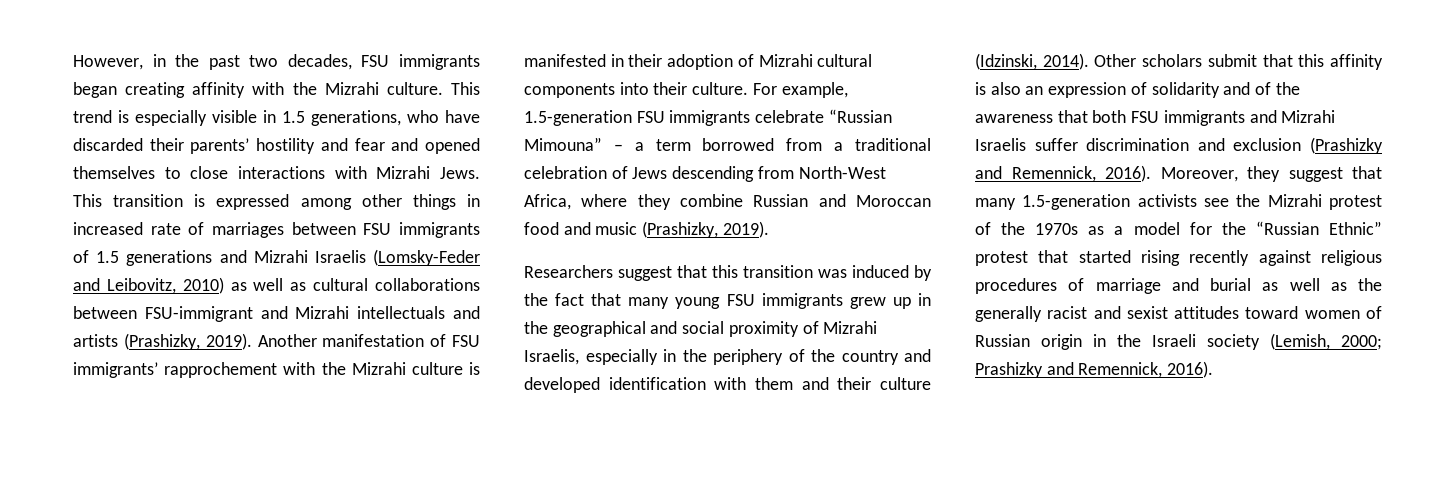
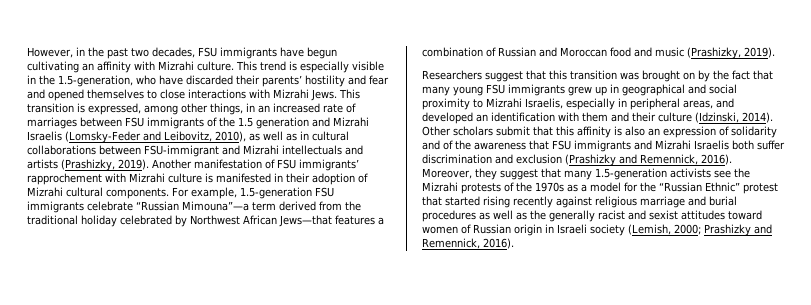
[73,82,186,98] began creating -> [280,47,337,59] [27,61,94,73] have begun cultivating an
[292,82,317,95] the -> (155, 65) none
[282,110,401,126] 1.5 generations, -> [39,75,133,87] the 1.5-generation,
[216,194,290,210] expressed -> [88,103,141,115] expressed,
[412,194,481,210] things in -> [210,103,270,115] things, in an
[96,250,213,266] 1.5 generations -> [219,117,309,129] the 1.5 generation
[182,277,307,294] 2010) as well as -> [215,131,309,142] 2010), as well as in
[321,362,346,375] the -> (126, 177) none
[524,82,749,98] components into their culture. -> [106,188,169,199] components.
[524,137,931,151] [524,166,886,182] [524,194,743,210] Mimouna” – a term borrowed from a traditional celebration of Jews descending from North-West Africa, where they combine -> [182,201,361,211] [27,215,384,227] [422,47,496,57] Mimouna”—a term derived from the traditional holiday celebrated by Northwest African Jews—that features a combination of
[852,265,909,278] induced -> [642,70,695,82] brought on
[524,321,548,334] the -> (619, 88) none
[802,321,819,334] of -> [473,99,483,108] to
[682,349,899,365] the periphery of the country -> [630,98,713,110] peripheral areas,
(600, 385) none -> [476,114,488,122] an
[1092,110,1127,123] both -> (549, 145) none
(1026, 144) none -> [732,140,754,150] both
[1329,195,1382,210] protest -> [461,183,501,194] protests
[975,278,1085,294] procedures of -> (637, 202) none
(1251, 284) none -> [422,210,476,222] procedures
[1117,334,1141,347] the -> (554, 228) none

